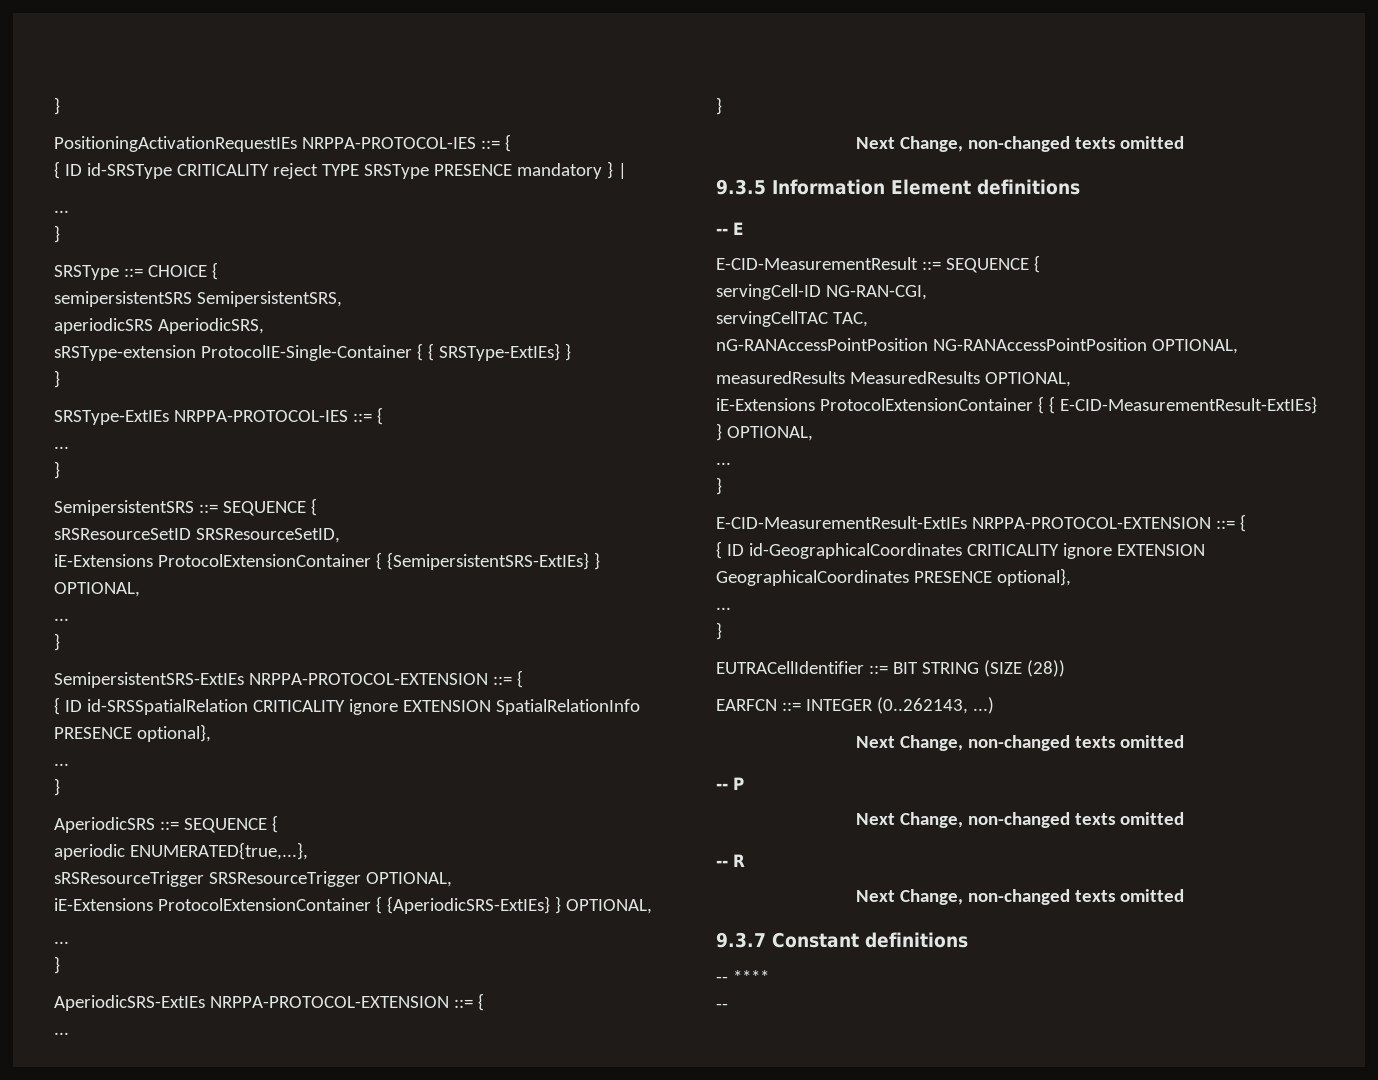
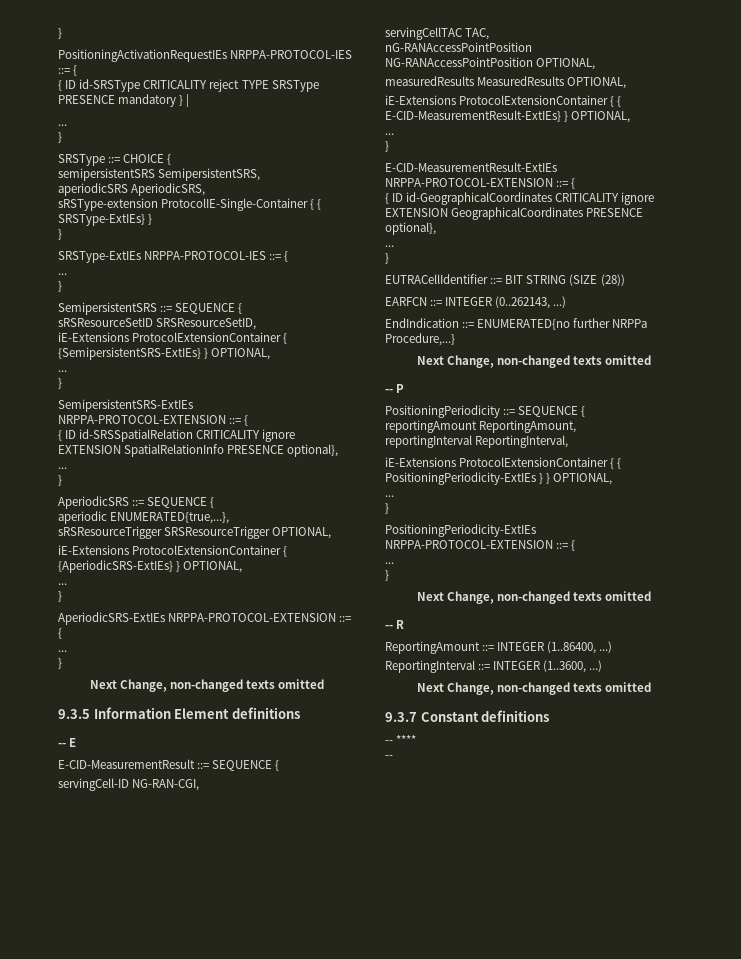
(994, 705) none -> [385,318,648,330] [385,333,455,346] // EndIndication ::= ENUMERATED{no further NRPPa Procedure,...}
(744, 783) none -> [385,405,586,418] [385,420,577,433] [385,435,569,448] [385,457,622,469] [385,472,613,485] [385,495,394,497] [385,503,389,514] [385,524,536,537] [385,540,576,551] [385,562,394,564] [385,570,389,581] // PositioningPeriodicity ::= SEQUENCE { // reportingAmount ReportingAmount, // reportingInterval ReportingInterval, // iE-Extensions ProtocolExtensionContainer { { PositioningPeriodicity-ExtIEs } } OPTIONAL, // ... // } // PositioningPeriodicity-ExtIEs NRPPA-PROTOCOL-EXTENSION ::= { // ... // }
(745, 860) none -> [385,641,613,654] [385,660,603,673] // ReportingAmount ::= INTEGER (1..86400, ...) // ReportingInterval ::= INTEGER (1..3600, ...)

